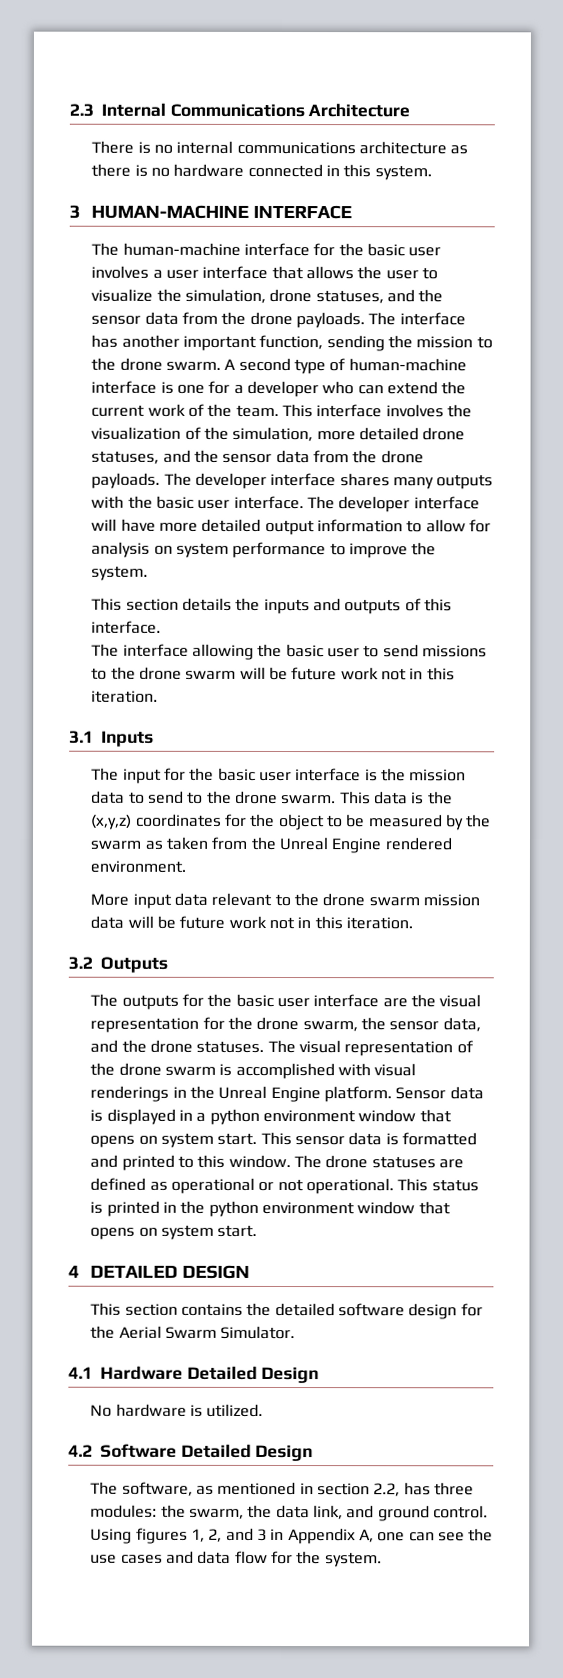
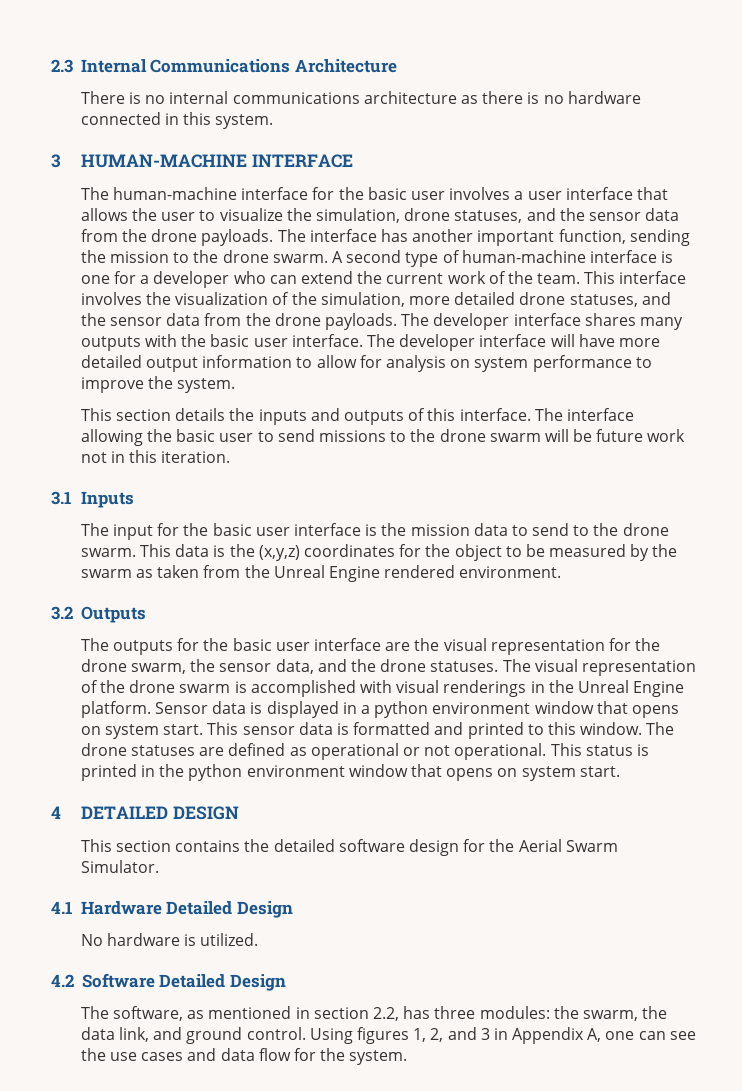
(162, 627) // -> (531, 414) none
[90,892,481,909] [90,915,414,930] // More input data relevant to the drone swarm mission data will be future work not in this iteration. -> (562, 572) none

